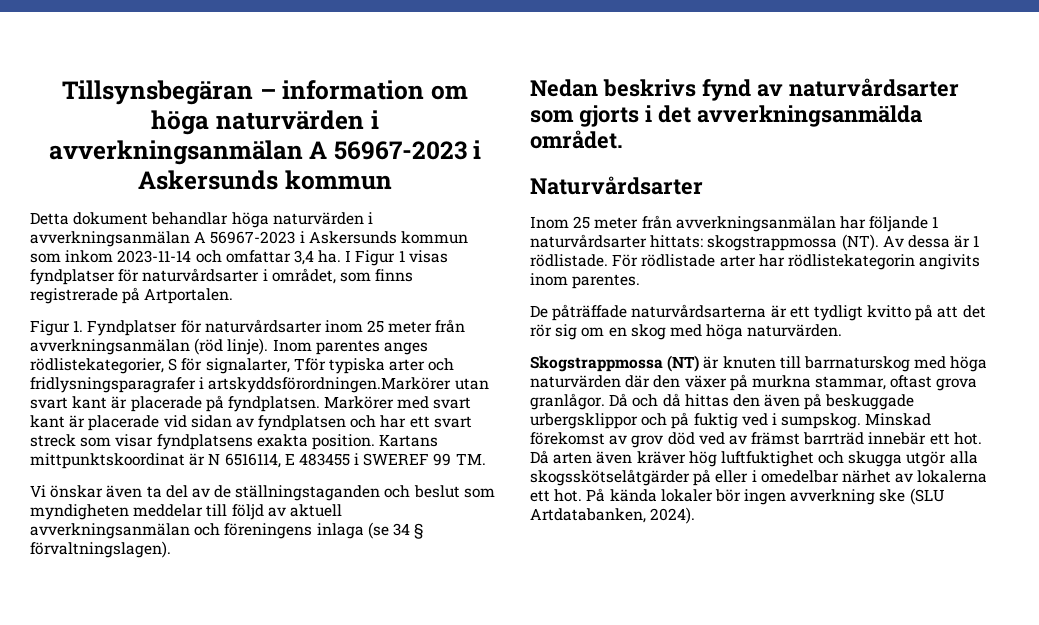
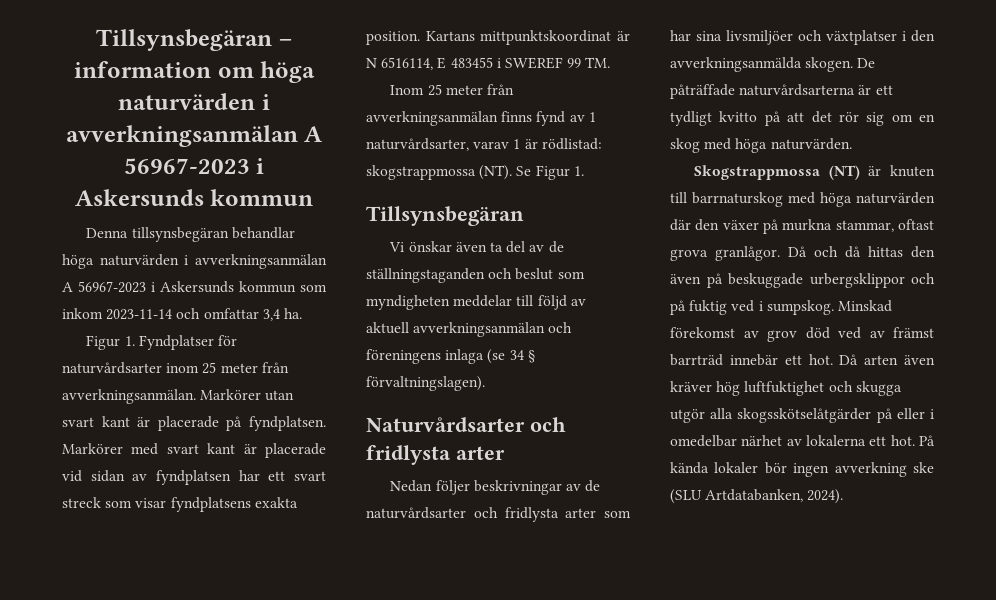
[30,212,149,225] Detta dokument -> [86,227,229,242] Denna tillsynsbegäran
[345,250,448,266] [30,268,414,285] [30,287,234,304] I Figur 1 visas fyndplatser för naturvårdsarter i området, som finns registrerade på Artportalen. -> (302, 313) none
[30,338,428,355] [30,358,455,374] [30,377,452,393] avverkningsanmälan (röd linje). Inom parentes anges rödlistekategorier, S för signalarter, Tför typiska arter och fridlysningsparagrafer i artskyddsförordningen.Markörer -> [62,389,262,404] avverkningsanmälan. Markörer
[350,415,377,428] och -> (231, 477) none
(486, 459) none -> [390,84,514,96] [366,111,596,126] [366,138,602,151] [366,165,584,180] [366,206,524,226] // Inom 25 meter från avverkningsanmälan finns fynd av 1 naturvårdsarter, varav 1 är rödlistad: skogstrappmossa (NT). Se Figur 1. // Tillsynsbegäran
[530,78,959,101] [530,105,922,127] [530,130,623,149] [530,176,703,195] [530,215,939,232] [530,234,980,251] [530,254,981,270] [530,273,641,289] Nedan beskrivs fynd av naturvårdsarter som gjorts i det avverkningsanmälda området. // Naturvårdsarter // Inom 25 meter från avverkningsanmälan har följande 1 naturvårdsarter hittats: skogstrappmossa (NT). Av dessa är 1 rödlistade. För rödlistade arter har rödlistekategorin angivits inom parentes. // -> [366,417,566,432] [366,445,505,465] [390,480,601,495] [366,507,631,522] [670,30,935,45] [670,57,854,72] Naturvårdsarter och fridlysta arter // Nedan följer beskrivningar av de naturvårdsarter och fridlysta arter som har sina livsmiljöer och växtplatser i den avverkningsanmälda skogen.

